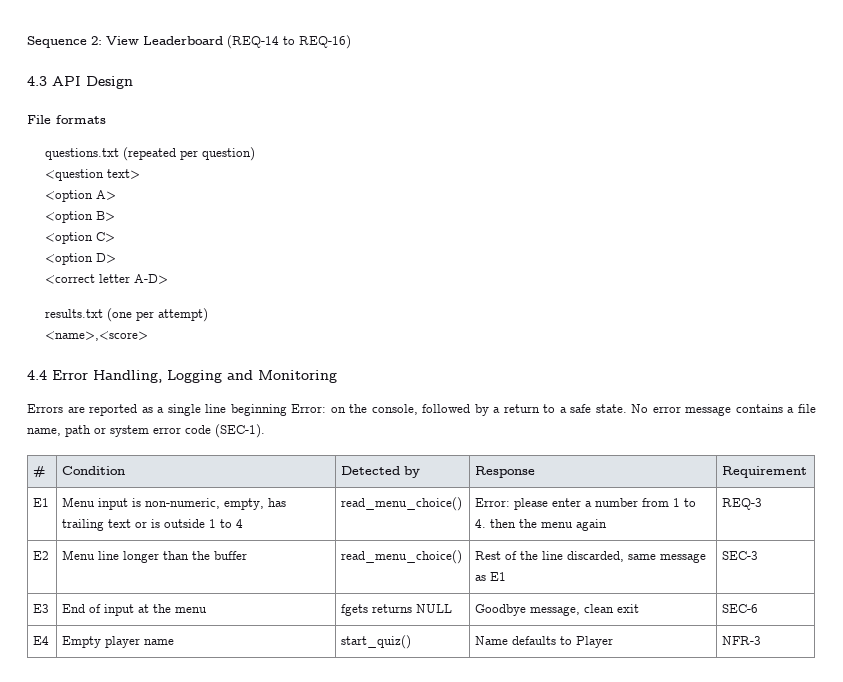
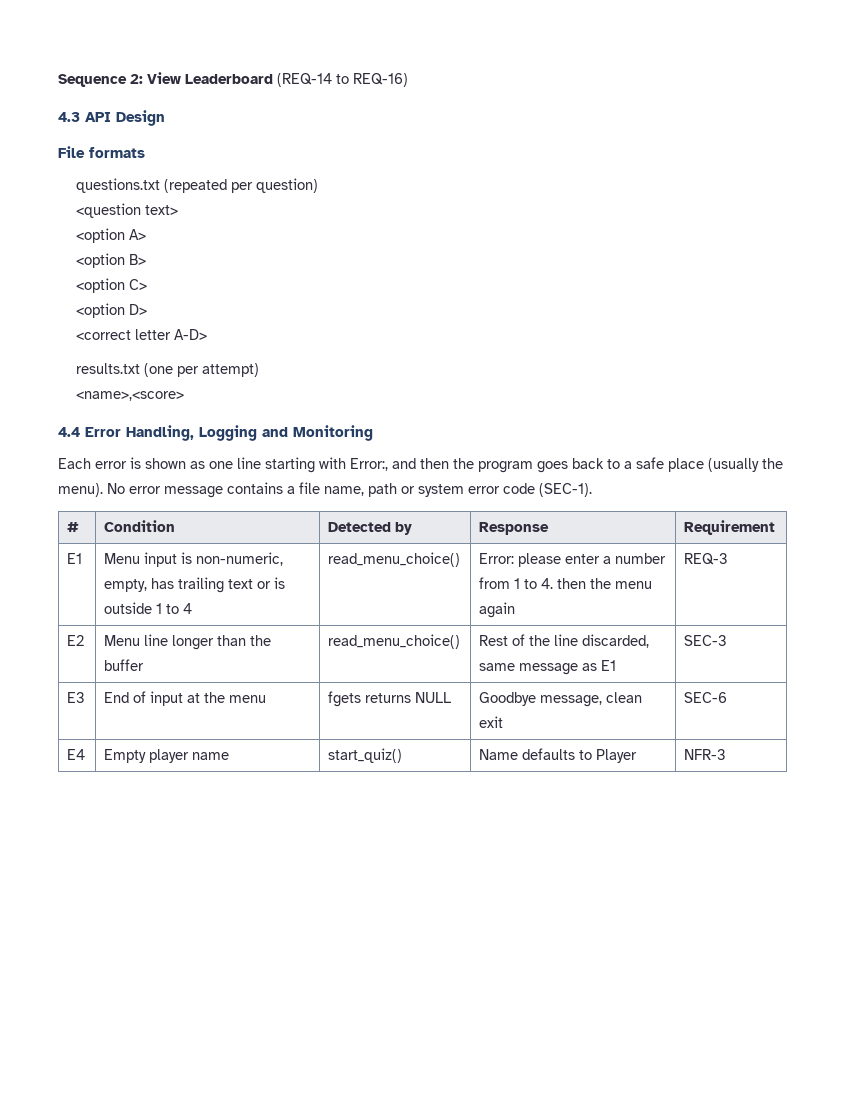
[27,404,627,416] Errors are reported as a single line beginning Error: on the console, followed by a return to a safe state. -> [58,457,783,473] [58,483,103,497] Each error is shown as one line starting with Error:, and then the program goes back to a safe place (usually the menu).

